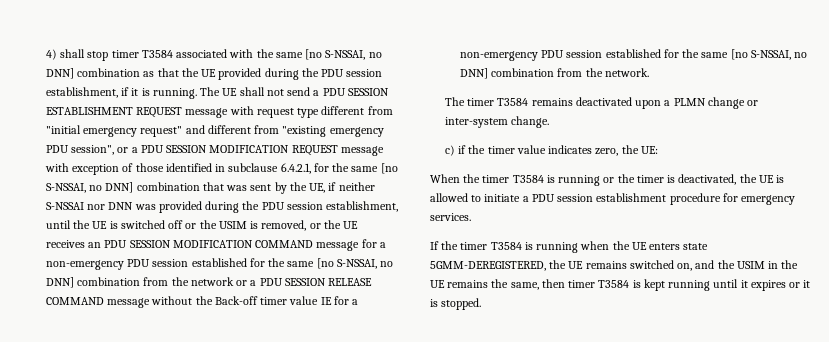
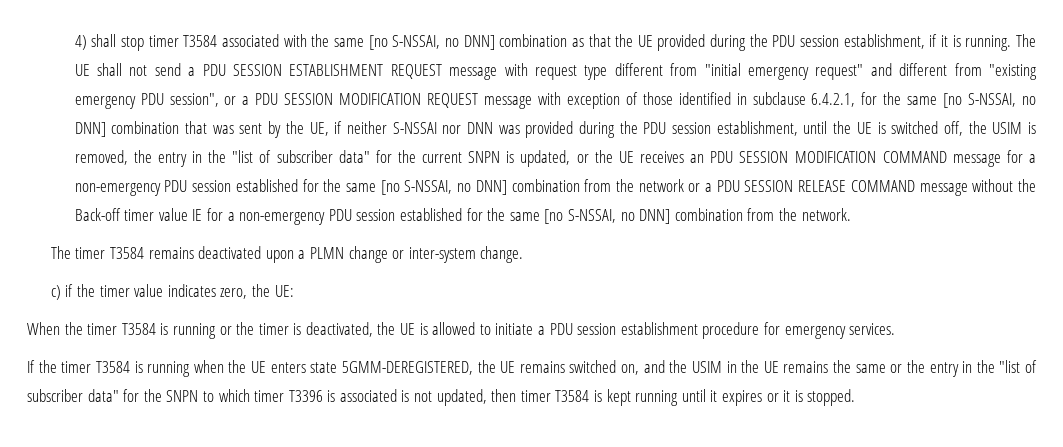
[168,220,197,229] off or -> [943,121,963,136] off,
(307, 225) none -> [133,150,571,167] the entry in the "list of subscriber data" for the current SNPN is updated,
[510,282,539,290] same, -> [855,360,1037,377] [27,389,487,406] same or the entry in the "list of subscriber data" for the SNPN to which timer T3396 is associated is not updated,

